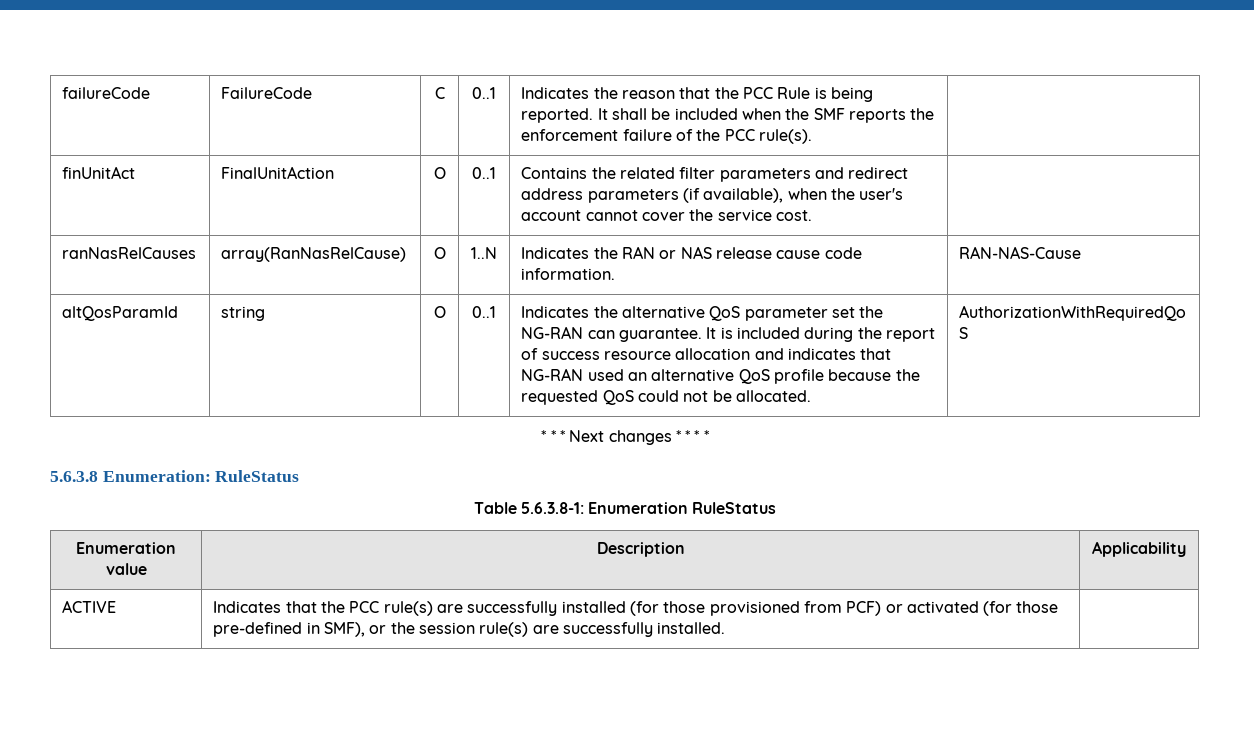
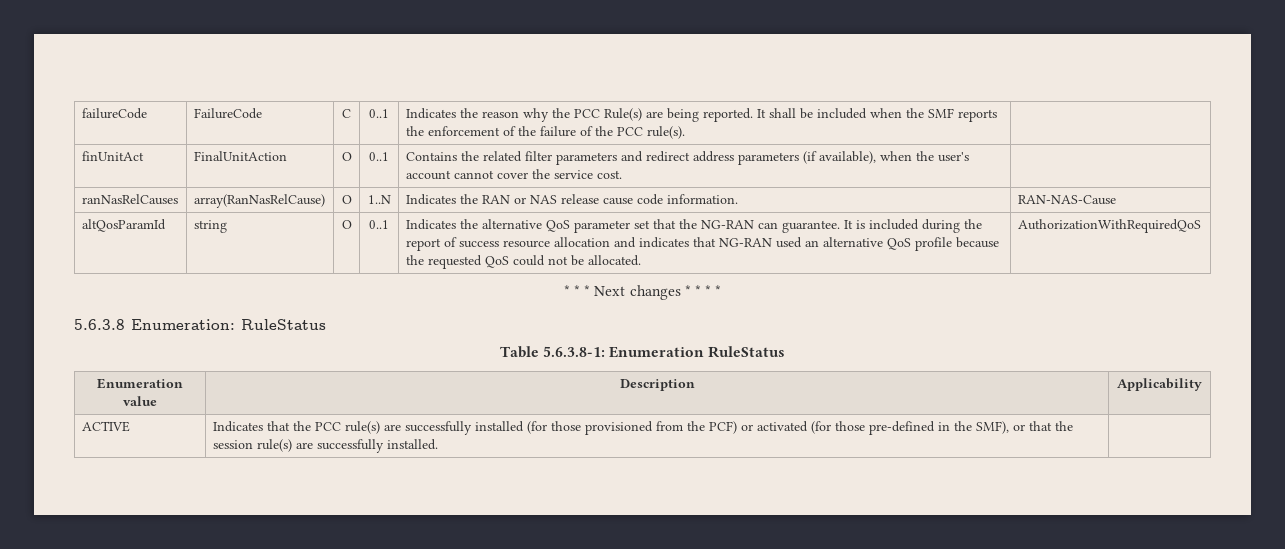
[679,87,827,99] that the PCC Rule is -> [522,108,663,122] why the PCC Rule(s) are
(619, 135) none -> [502,126,536,136] of the
(855, 312) none -> [652,219,676,229] that
(842, 607) none -> [686,421,705,431] the
(320, 628) none -> [953,421,972,431] the
(387, 629) none -> [1028,421,1052,431] that

